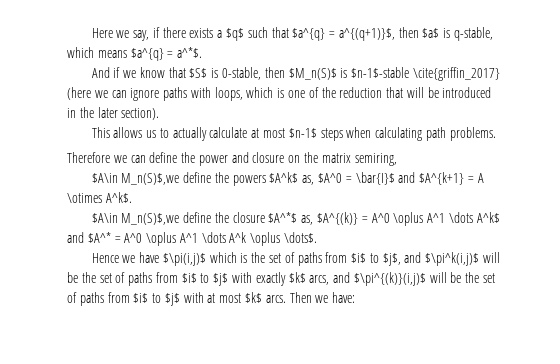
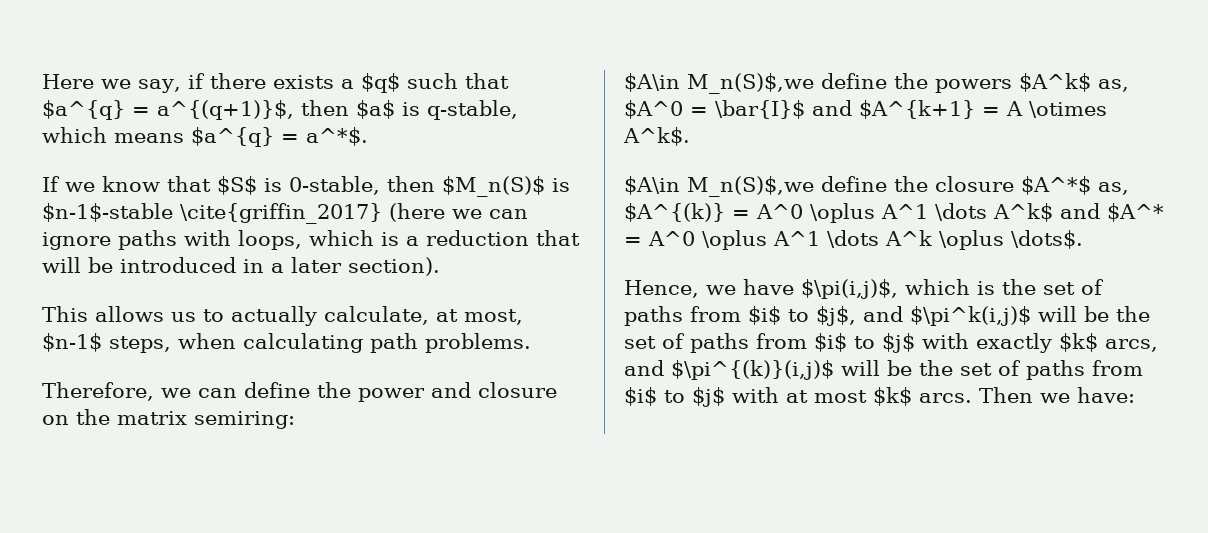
[91,67,121,78] And if -> [42,176,60,192] If
[288,87,336,98] one of the -> [406,236,419,246] a
[79,107,94,118] the -> [271,263,284,273] a
[209,127,343,141] calculate at most $n-1$ steps -> [324,306,523,325] [42,333,171,353] calculate, at most, $n-1$ steps,
[67,152,110,163] Therefore -> [42,382,154,401] Therefore,
[354,153,397,166] semiring, -> [194,411,295,429] semiring:
[91,253,119,263] Hence -> [624,280,699,298] Hence,
[162,253,206,266] $\pi(i,j)$ -> [801,279,898,299] $\pi(i,j)$,

